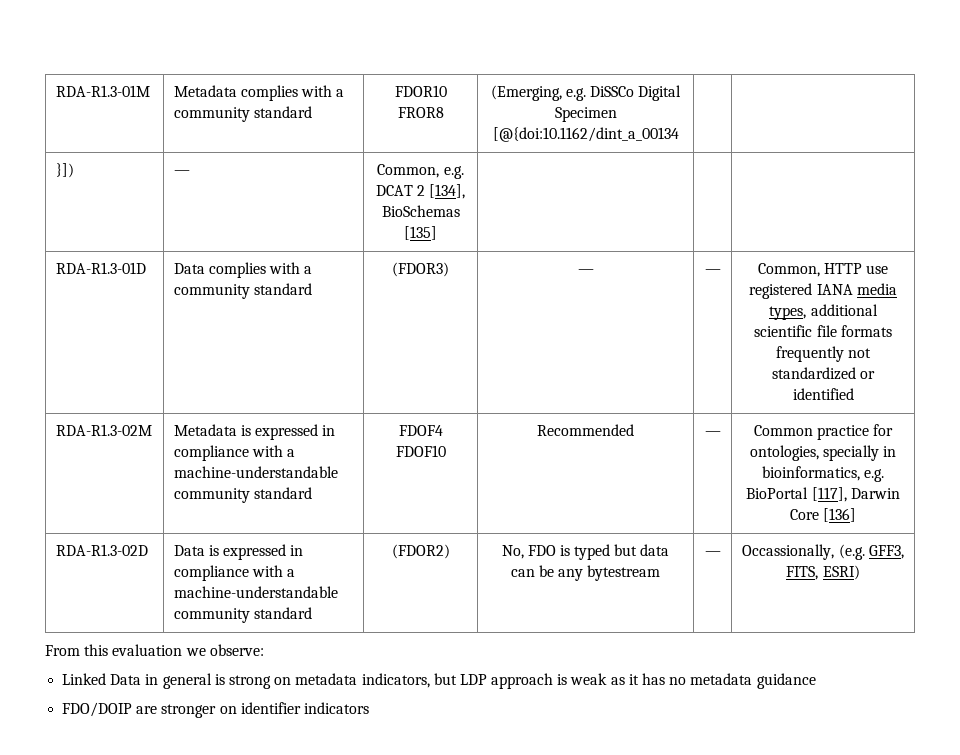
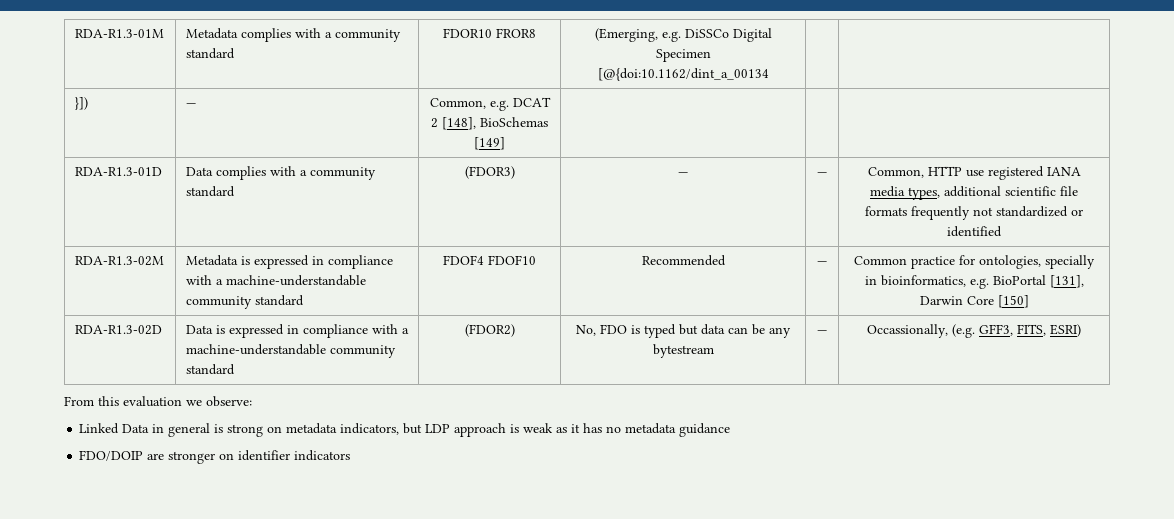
[429,184,466,199] [381,205,460,217] [404,226,437,240] [134], BioSchemas [135] -> [442,117,548,130] [474,137,505,150] [148], BioSchemas [149]
[811,487,847,502] [117], -> [1049,275,1084,288] [131],
[823,508,857,522] [136] -> [997,295,1029,308] [150]

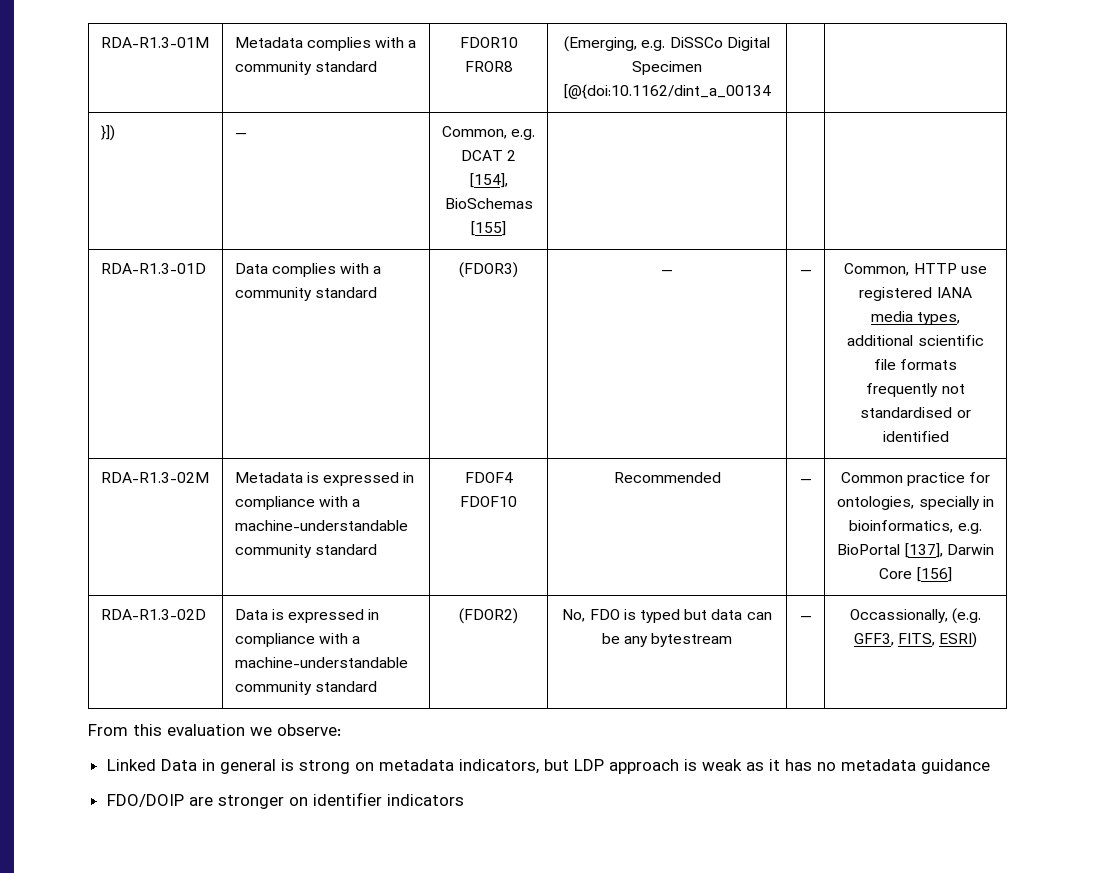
[442,117,548,130] [474,137,505,150] [148], BioSchemas [149] -> [469,173,508,188] [444,198,533,209] [471,221,506,236] [154], BioSchemas [155]
[996,206,1068,217] standardized -> [860,407,953,418] standardised
[1049,275,1084,288] [131], -> [904,543,943,558] [137],
[997,295,1029,308] [150] -> [916,567,952,582] [156]

